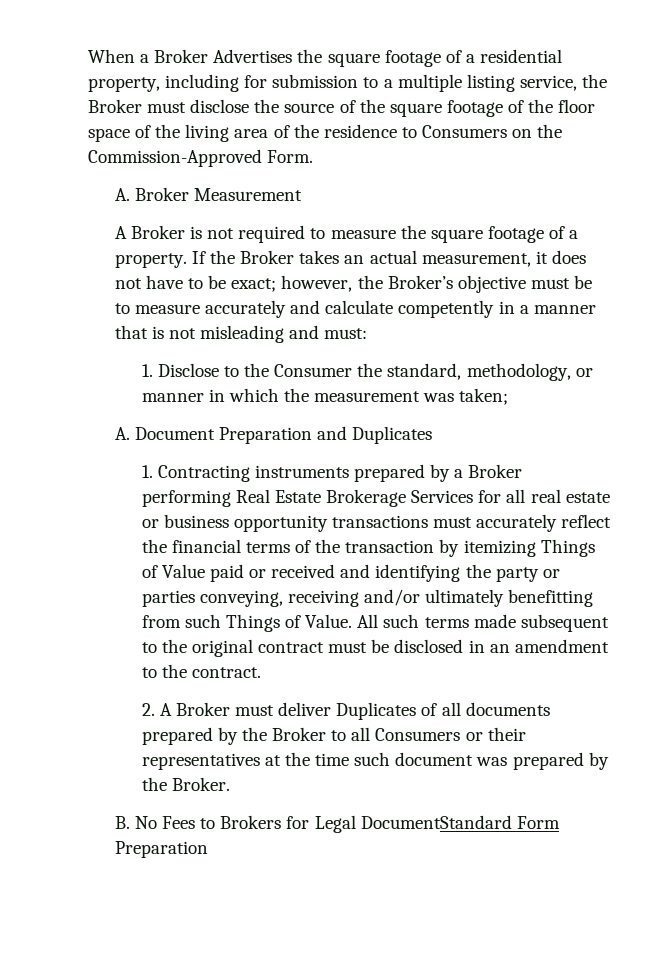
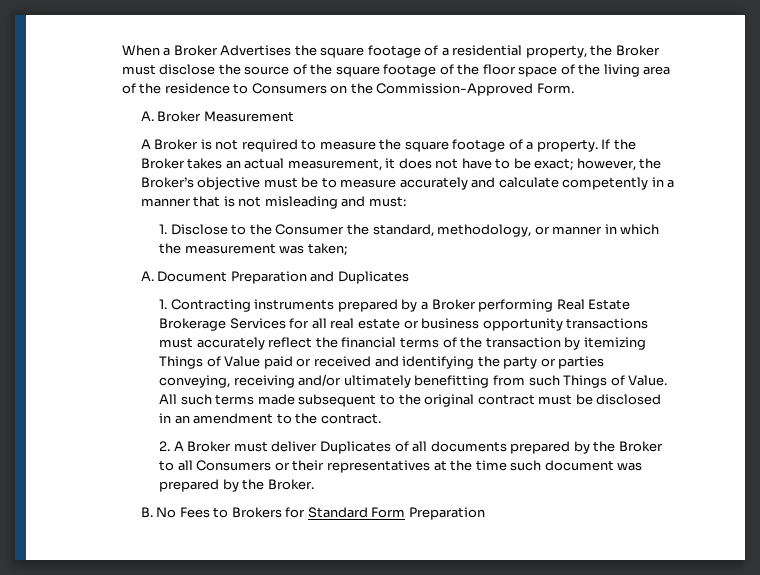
[164,74,577,92] including for submission to a multiple listing service, -> (587, 51) none
[314,815,512,833] Legal DocumentStandard -> [307,507,368,518] Standard

